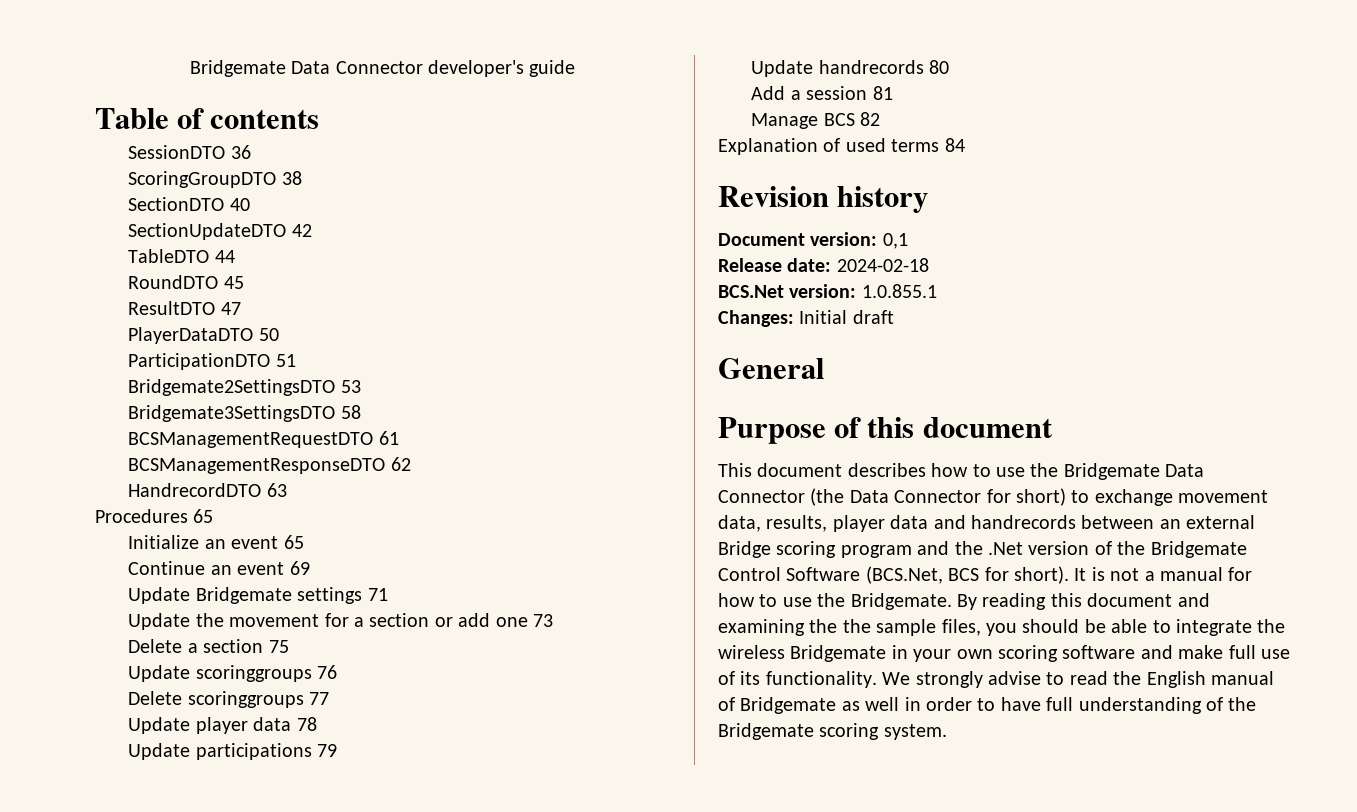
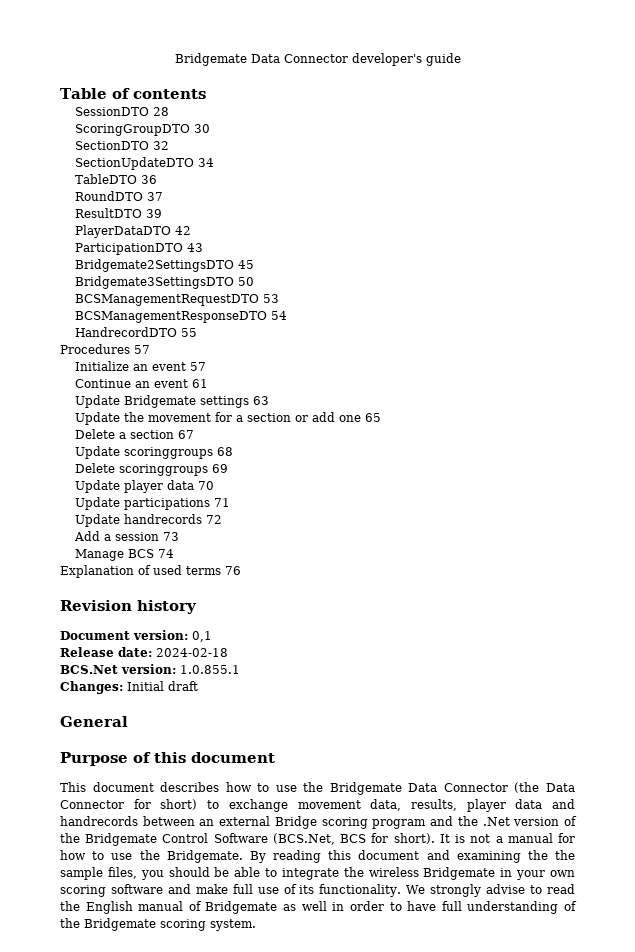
[230,145,251,159] [128,171,302,188] [128,197,250,211] [128,223,312,240] [128,249,235,263] [128,275,244,289] [128,301,241,315] [128,327,279,344] [128,353,296,370] [128,379,361,396] [128,405,361,422] [128,431,399,448] 36 // ScoringGroupDTO 38 // SectionDTO 40 // SectionUpdateDTO 42 // TableDTO 44 // RoundDTO 45 // ResultDTO 47 // PlayerDataDTO 50 // ParticipationDTO 51 // Bridgemate2SettingsDTO 53 // Bridgemate3SettingsDTO 58 // BCSManagementRequestDTO 61 -> [153,107,170,116] [75,124,211,136] [75,141,170,150] [75,157,215,170] [75,174,158,184] [75,191,164,201] [75,208,163,218] [75,225,192,238] [75,243,204,255] [75,259,255,272] [75,276,255,289] [75,294,280,306] 28 // ScoringGroupDTO 30 // SectionDTO 32 // SectionUpdateDTO 34 // TableDTO 36 // RoundDTO 37 // ResultDTO 39 // PlayerDataDTO 42 // ParticipationDTO 43 // Bridgemate2SettingsDTO 45 // Bridgemate3SettingsDTO 50 // BCSManagementRequestDTO 53
[390,457,411,471] 62 -> [271,311,288,320] 54
[266,483,287,497] 63 -> [181,328,198,337] 55
[193,509,214,523] 65 -> [134,345,150,354] 57
[283,535,304,549] 65 -> [190,362,207,371] 57
[289,561,310,575] 69 -> [192,379,209,388] 61
[367,588,388,601] 71 -> [253,396,270,405] 63
[532,614,553,627] 73 -> [365,413,382,422] 65
[268,640,289,653] 75 -> [178,430,195,439] 67
[317,665,338,679] 76 -> [217,447,234,456] 68
[309,692,330,705] 77 -> [212,464,229,473] 69
[296,717,317,731] 78 -> [198,481,215,490] 70
[317,744,338,757] 79 -> [214,498,231,507] 71
[929,60,950,74] 80 -> [206,515,223,524] 72
[872,86,893,100] 81 -> [163,532,180,541] 73
[860,112,881,126] 82 -> [158,549,175,558] 74
[944,138,965,152] 84 -> [225,566,241,575] 76

